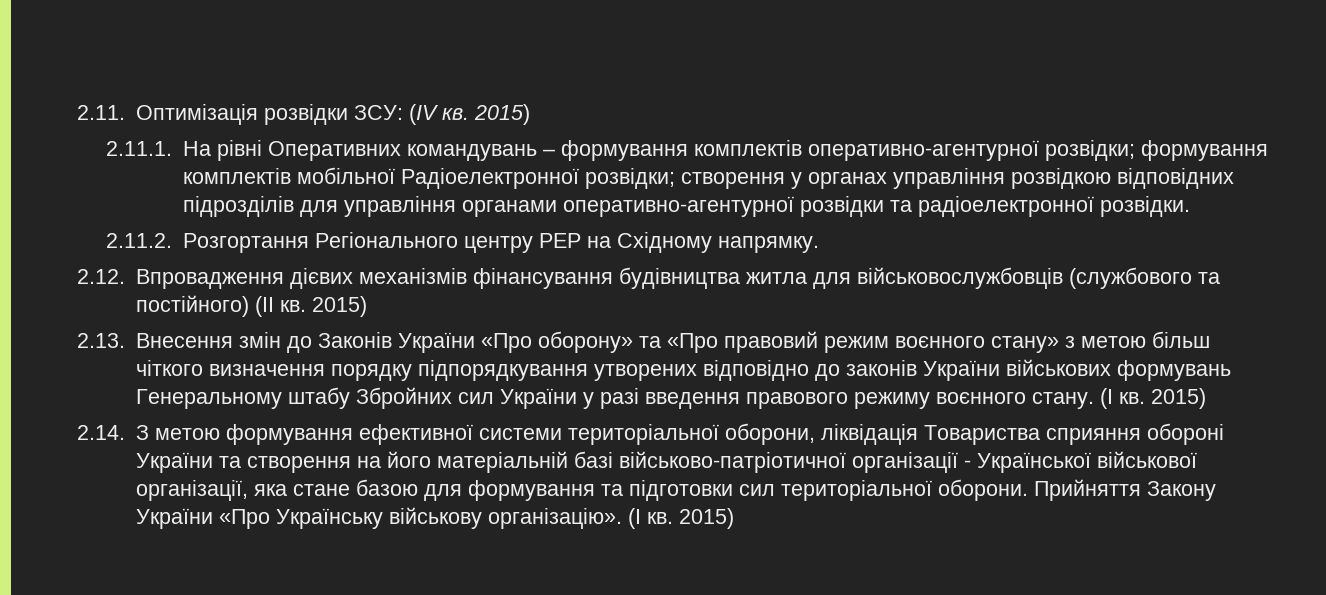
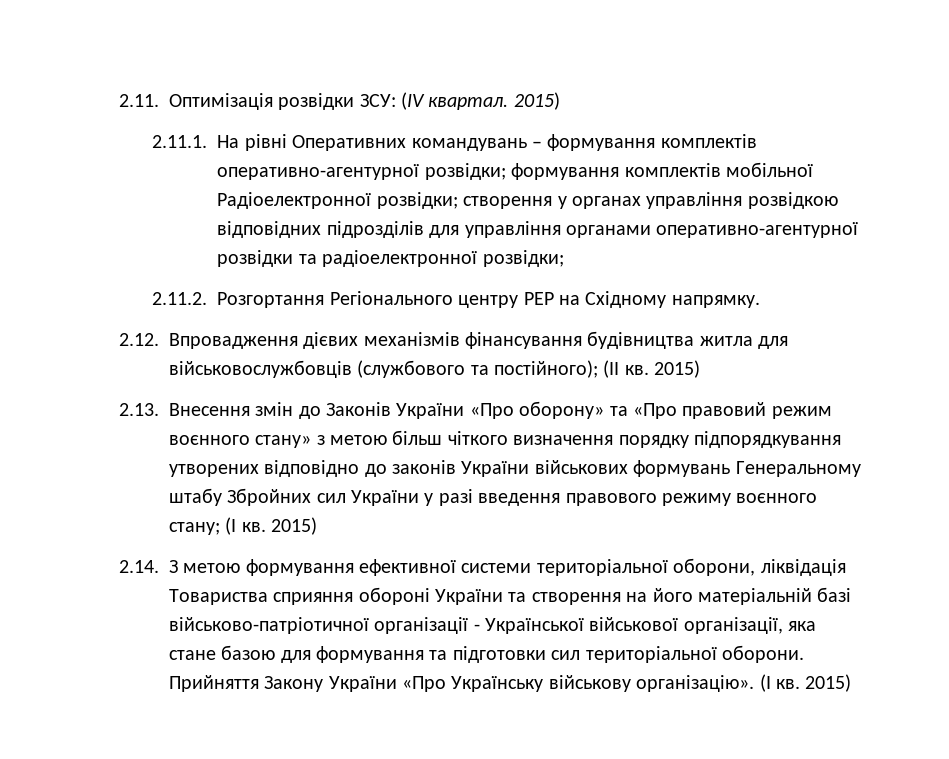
[441,108,469,120] кв. -> [428,97,509,110] квартал.
[1100,196,1191,217] розвідки. -> [482,250,564,267] розвідки;
[135,295,249,317] постійного) -> [493,360,598,378] постійного);
[1031,392,1094,409] стану. -> [168,522,220,535] стану;

